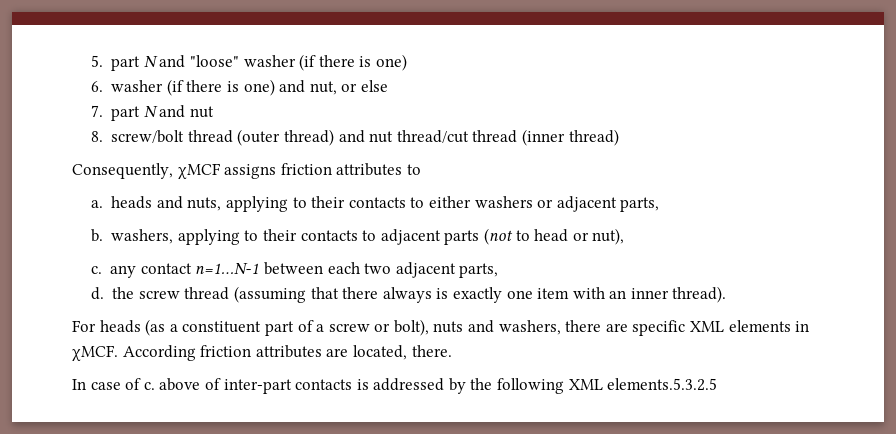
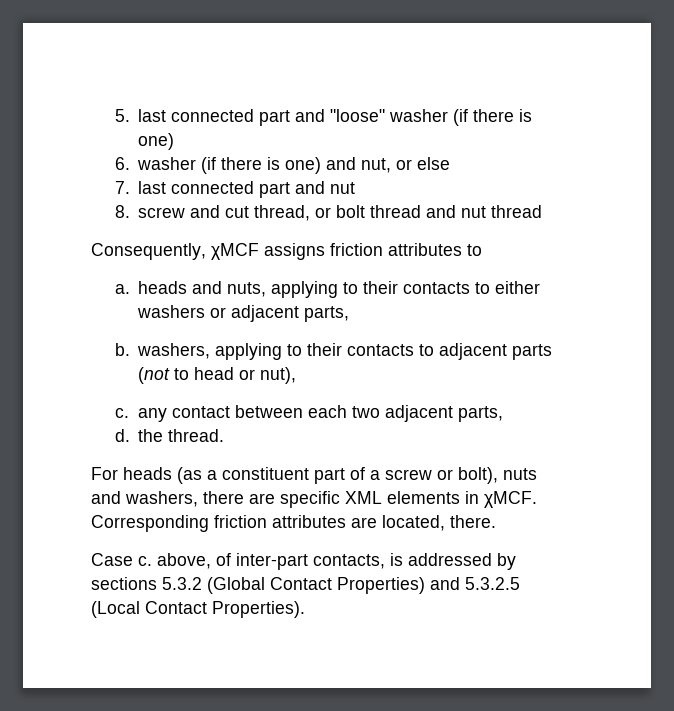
[111,56,158,71] part N -> [138,109,291,126] last connected part
[111,106,158,121] part N -> [138,181,291,198] last connected part
[111,129,619,146] screw/bolt thread (outer thread) and nut thread/cut thread (inner thread) -> [138,205,543,221] screw and cut thread, or bolt thread and nut thread
[195,263,260,274] n=1…N-1 -> (231, 412) none
[138,286,727,303] screw thread (assuming that there always is exactly one item with an inner thread). -> [168,429,225,442] thread.
[122,345,196,361] According -> [91,515,209,532] Corresponding
[72,378,201,391] In case of c. above -> [91,553,211,569] Case c. above,
[295,379,353,390] contacts -> [313,554,385,569] contacts,
[470,378,718,394] the following XML elements.5.3.2.5 -> [91,577,520,594] [91,601,305,618] sections 5.3.2 (Global Contact Properties) and 5.3.2.5 (Local Contact Properties).

